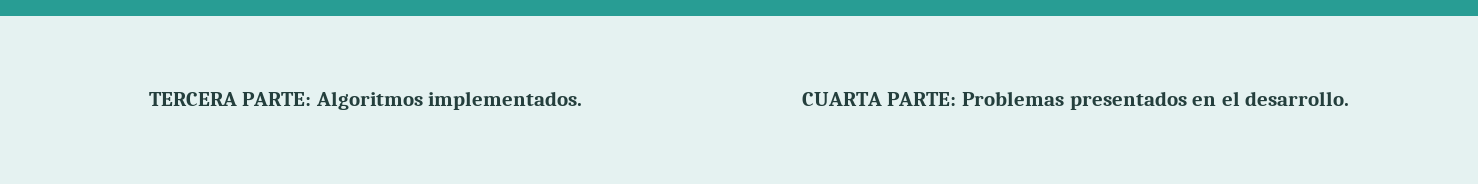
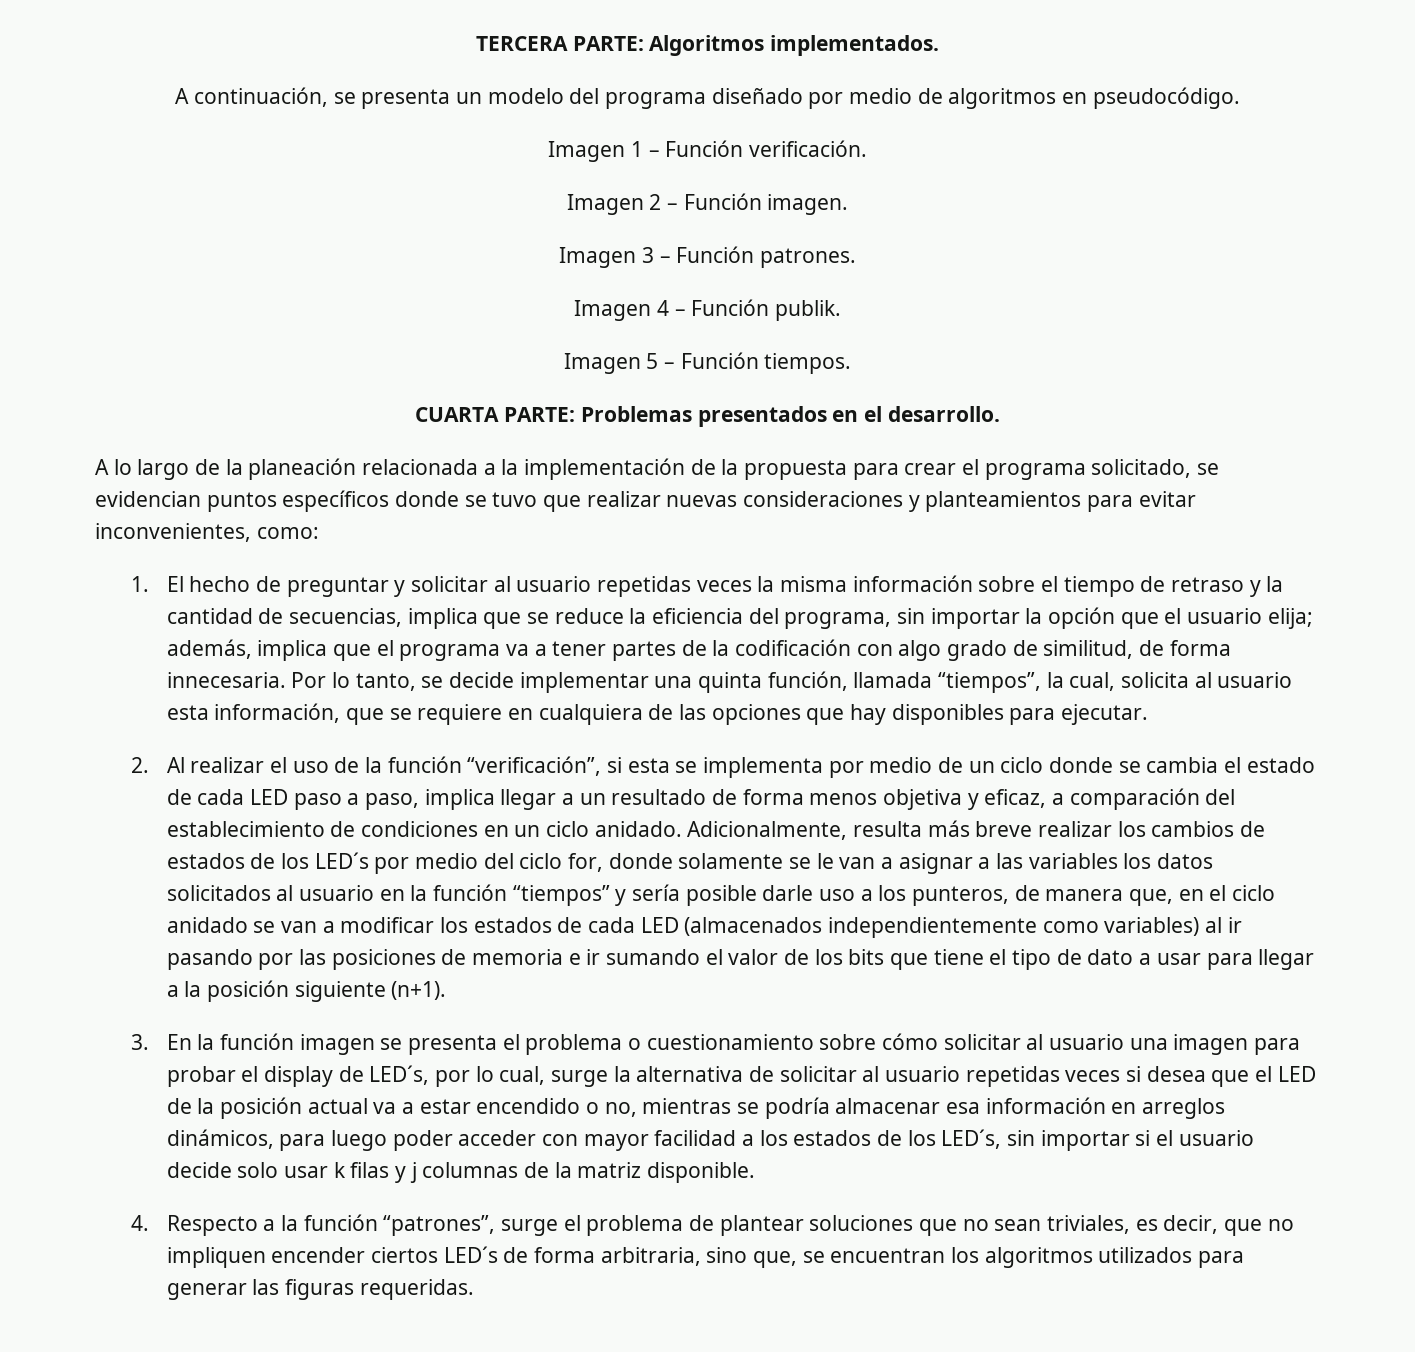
(583, 100) none -> [175,87,1240,109] [548,140,867,162] [566,193,849,215] [559,246,856,268] [574,299,841,321] [563,352,852,374] // A continuación, se presenta un modelo del programa diseñado por medio de algoritmos en pseudocódigo. // Imagen 1 – Función verificación. // Imagen 2 – Función imagen. // Imagen 3 – Función patrones. // Imagen 4 – Función publik. // Imagen 5 – Función tiempos.
(1350, 98) none -> [95,458,1220,480] [95,490,1196,512] [95,523,319,542] [130,575,1284,597] [166,607,1313,629] [166,639,1231,661] [166,671,1293,693] [166,703,1149,725] [130,756,1315,778] [166,788,1236,810] [166,820,1266,840] [166,852,1214,874] [166,884,1276,906] [166,917,1242,938] [166,949,1315,970] [166,980,447,1002] [130,1033,1301,1055] [166,1065,1316,1087] [166,1097,1226,1119] [166,1129,1254,1151] [166,1162,756,1183] [130,1214,1294,1236] [166,1246,1245,1268] [166,1279,474,1300] // A lo largo de la planeación relacionada a la implementación de la propuesta para crear el programa solicitado, se evidencian puntos específicos donde se tuvo que realizar nuevas consideraciones y planteamientos para evitar inconvenientes, como: // 1. El hecho de preguntar y solicitar al usuario repetidas veces la misma información sobre el tiempo de retraso y la cantidad de secuencias, implica que se reduce la eficiencia del programa, sin importar la opción que el usuario elija; además, implica que el programa va a tener partes de la codificación con algo grado de similitud, de forma innecesaria. Por lo tanto, se decide implementar una quinta función, llamada “tiempos”, la cual, solicita al usuario esta información, que se requiere en cualquiera de las opciones que hay disponibles para ejecutar. // 2. Al realizar el uso de la función “verificación”, si esta se implementa por medio de un ciclo donde se cambia el estado de cada LED paso a paso, implica llegar a un resultado de forma menos objetiva y eficaz, a comparación del establecimiento de condiciones en un ciclo anidado. Adicionalmente, resulta más breve realizar los cambios de estados de los LED´s por medio del ciclo for, donde solamente se le van a asignar a las variables los datos solicitados al usuario en la función “tiempos” y sería posible darle uso a los punteros, de manera que, en el ciclo anidado se van a modificar los estados de cada LED (almacenados independientemente como variables) al ir pasando por las posiciones de memoria e ir sumando el valor de los bits que tiene el tipo de dato a usar para llegar a la posición siguiente (n+1). // 3. En la función imagen se presenta el problema o cuestionamiento sobre cómo solicitar al usuario una imagen para probar el display de LED´s, por lo cual, surge la alternativa de solicitar al usuario repetidas veces si desea que el LED de la posición actual va a estar encendido o no, mientras se podría almacenar esa información en arreglos dinámicos, para luego poder acceder con mayor facilidad a los estados de los LED´s, sin importar si el usuario decide solo usar k filas y j columnas de la matriz disponible. // 4. Respecto a la función “patrones”, surge el problema de plantear soluciones que no sean triviales, es decir, que no impliquen encender ciertos LED´s de forma arbitraria, sino que, se encuentran los algoritmos utilizados para generar las figuras requeridas.

